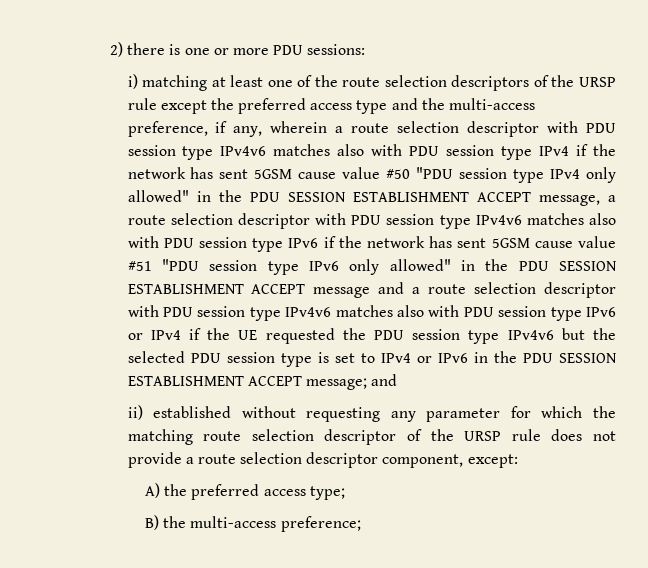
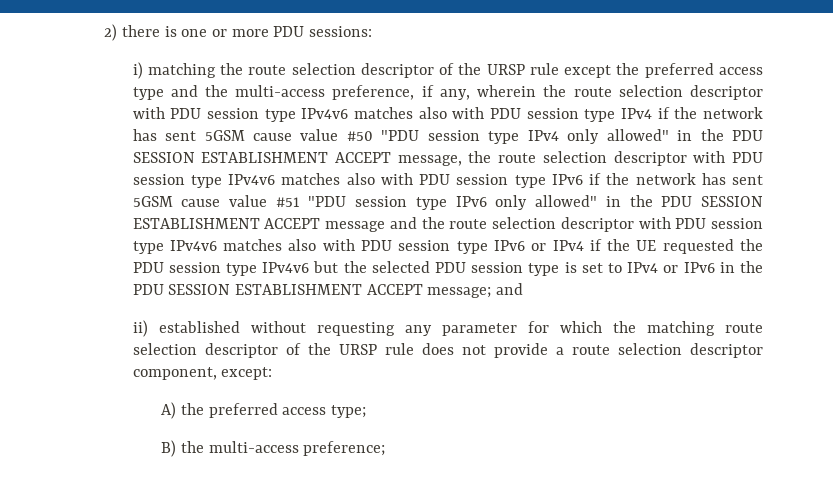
[211,75,530,91] at least one of the route selection descriptors -> [220,63,434,78] the route selection descriptor
[335,126,344,133] a -> [543,85,567,97] the
[608,195,616,202] a -> [468,151,492,163] the
[412,287,421,294] a -> [421,217,445,229] the

